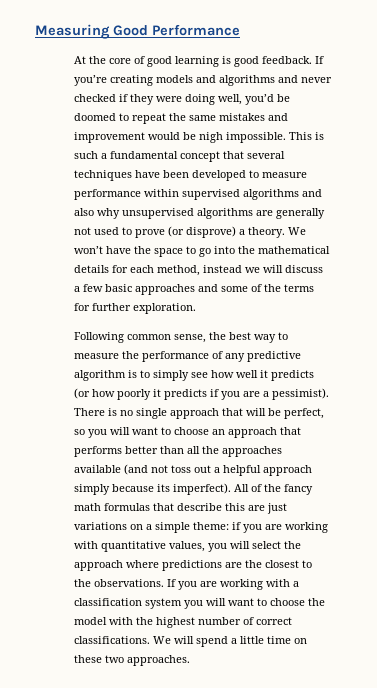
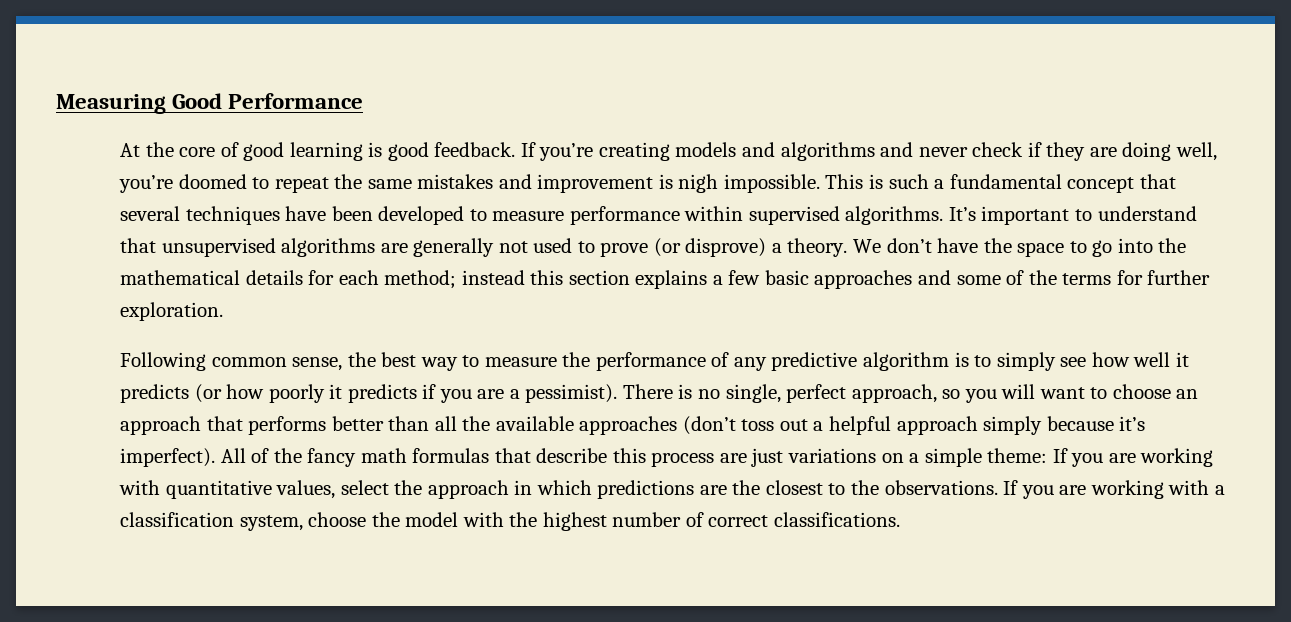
[73,94,116,102] checked -> [972,142,1024,157] check
[155,96,182,102] were -> [1089,147,1117,157] are
[244,94,290,105] you’d be -> [119,175,174,193] you’re
[147,132,196,140] would be -> [658,174,673,189] is
[242,189,322,200] [73,208,120,219] algorithms and also why -> [845,206,1197,225] [120,238,157,253] algorithms. It’s important to understand that
[73,246,103,254] won’t -> [886,238,932,253] don’t
[156,265,323,276] method, instead we will discuss -> [384,270,708,289] method; instead this section explains
[135,408,324,419] single approach that will be perfect, -> [725,384,937,403] single, perfect approach,
[221,446,282,457] [73,464,168,475] approaches available (and not -> [495,416,736,435] available approaches (don’t
[156,484,170,492] its -> [1119,416,1146,431] it’s
(245, 507) none -> [651,452,715,467] process
[231,522,241,530] if -> [1052,448,1068,463] If
[207,541,250,552] you will -> (336, 489) none
[125,560,159,568] where -> [514,480,592,495] in which
[144,598,267,609] system you will want to -> [239,515,303,531] system,
[152,636,307,647] [73,655,190,666] We will spend a little time on these two approaches. -> (900, 519) none

